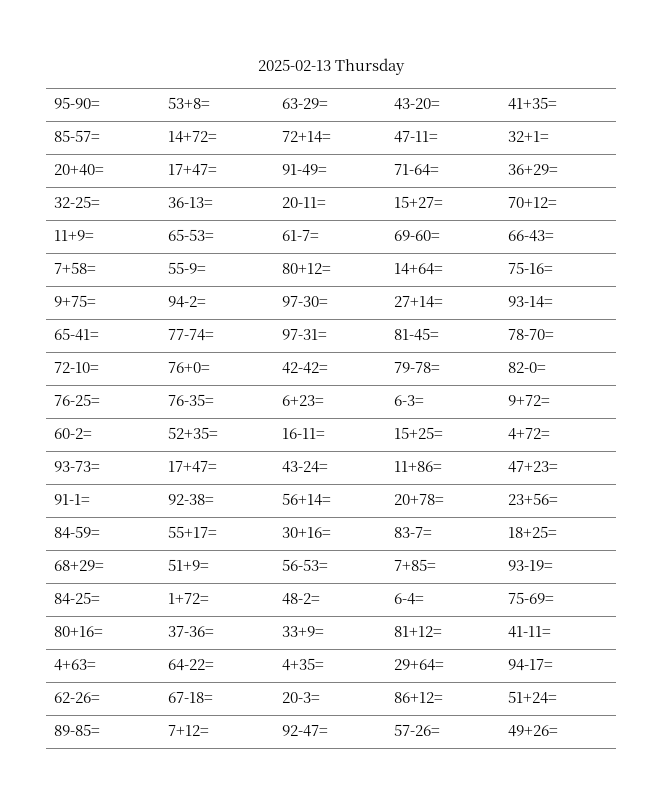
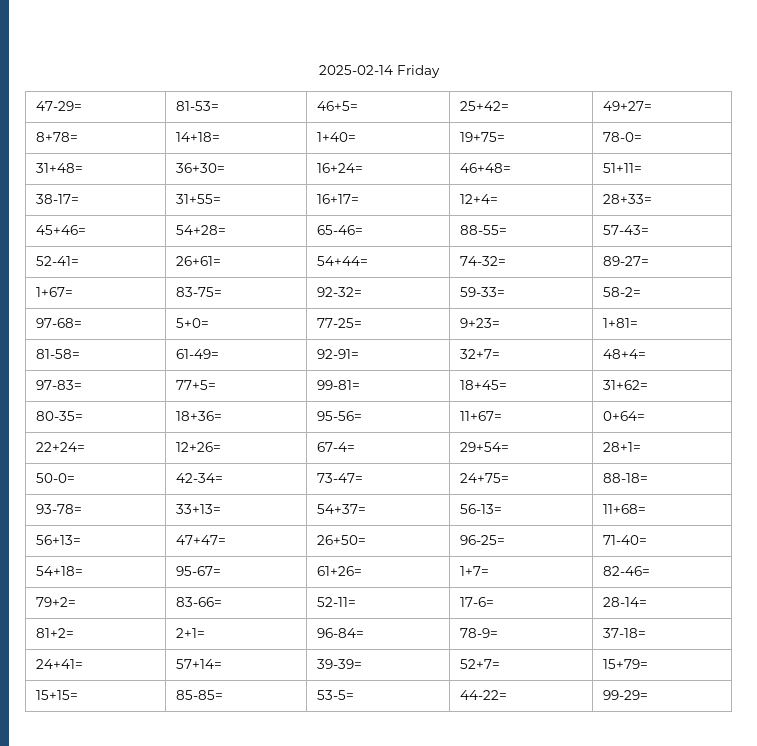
[257,58,406,75] [54,97,101,109] [168,97,211,109] [282,98,329,109] [394,98,441,110] [508,97,558,110] [54,130,101,142] [168,131,218,143] [282,131,332,143] [394,131,439,143] [508,131,550,142] [54,164,105,176] [168,164,218,176] [282,164,328,176] [394,164,440,176] [508,164,559,175] [54,196,101,208] [168,197,214,208] [282,197,327,208] [394,196,444,208] [508,197,558,208] [54,230,95,241] [168,229,215,241] [282,230,320,241] [394,230,441,241] [508,230,555,242] [54,262,97,274] [168,262,207,274] [282,263,332,274] [394,263,444,275] [508,262,554,274] [54,295,97,307] [168,296,207,308] [282,296,329,307] [394,296,444,308] [508,296,554,308] [54,328,100,341] [168,329,215,341] [282,329,328,340] [394,328,440,341] [508,329,555,340] [54,362,100,373] [168,362,211,373] [282,362,329,374] [394,362,441,373] [508,362,547,373] [54,394,101,406] [168,394,215,406] [282,395,325,406] [394,395,425,406] [508,395,551,406] [54,428,93,439] [168,427,219,439] [282,428,326,439] [394,427,444,439] [508,428,551,440] [54,461,101,472] [168,461,218,473] [282,461,329,473] [394,461,443,472] [508,461,559,473] [54,494,91,505] [168,494,215,505] [282,493,332,506] [394,494,445,505] [508,493,559,505] [54,526,101,539] [168,526,218,538] [282,527,332,538] [394,527,433,538] [508,526,558,538] [54,560,105,571] [168,559,210,571] [282,559,329,571] [394,559,437,571] [508,560,554,571] [54,592,101,605] [168,593,210,604] [282,593,321,605] [394,593,425,605] [508,592,555,604] [54,626,104,637] [168,626,215,637] [282,626,325,637] [394,626,443,637] [508,626,552,638] [54,659,97,671] [168,659,215,671] [282,658,325,671] [394,659,445,671] [508,659,554,671] [54,692,101,703] [168,692,214,703] [282,692,321,703] [394,692,444,703] [508,691,558,704] [54,724,101,736] [168,725,210,736] [282,725,329,737] [394,724,441,736] [508,725,559,737] 2025-02-13 Thursday // 95-90= | 53+8= | 63-29= | 43-20= | 41+35= // 85-57= | 14+72= | 72+14= | 47-11= | 32+1= // 20+40= | 17+47= | 91-49= | 71-64= | 36+29= // 32-25= | 36-13= | 20-11= | 15+27= | 70+12= // 11+9= | 65-53= | 61-7= | 69-60= | 66-43= // 7+58= | 55-9= | 80+12= | 14+64= | 75-16= // 9+75= | 94-2= | 97-30= | 27+14= | 93-14= // 65-41= | 77-74= | 97-31= | 81-45= | 78-70= // 72-10= | 76+0= | 42-42= | 79-78= | 82-0= // 76-25= | 76-35= | 6+23= | 6-3= | 9+72= // 60-2= | 52+35= | 16-11= | 15+25= | 4+72= // 93-73= | 17+47= | 43-24= | 11+86= | 47+23= // 91-1= | 92-38= | 56+14= | 20+78= | 23+56= // 84-59= | 55+17= | 30+16= | 83-7= | 18+25= // 68+29= | 51+9= | 56-53= | 7+85= | 93-19= // 84-25= | 1+72= | 48-2= | 6-4= | 75-69= // 80+16= | 37-36= | 33+9= | 81+12= | 41-11= // 4+63= | 64-22= | 4+35= | 29+64= | 94-17= // 62-26= | 67-18= | 20-3= | 86+12= | 51+24= // 89-85= | 7+12= | 92-47= | 57-26= | 49+26= -> [318,65,440,78] [35,101,82,111] [175,101,219,111] [316,101,358,111] [459,101,509,111] [602,101,652,111] [35,132,78,142] [175,132,220,142] [316,132,356,142] [459,132,505,142] [602,132,642,142] [35,163,83,173] [175,163,225,173] [316,163,363,173] [459,163,511,173] [602,163,642,173] [35,194,79,204] [175,194,221,204] [316,194,359,204] [459,194,498,204] [602,194,652,204] [35,225,86,235] [175,225,226,235] [316,225,363,235] [459,225,507,235] [602,225,649,235] [35,256,79,266] [175,256,221,266] [316,256,368,266] [459,256,506,266] [602,256,649,266] [35,287,73,297] [175,287,222,297] [316,287,362,297] [459,287,505,297] [602,287,641,297] [35,318,82,328] [175,318,209,328] [316,318,362,328] [459,318,500,328] [602,318,638,328] [35,349,80,359] [175,349,219,359] [316,349,359,359] [459,349,500,359] [602,349,646,359] [35,380,82,390] [175,380,216,390] [316,380,360,390] [459,380,507,390] [602,380,648,390] [35,411,83,421] [175,411,222,421] [316,411,362,421] [459,411,502,421] [602,411,645,421] [35,442,85,452] [175,442,221,452] [316,442,355,452] [459,442,509,452] [602,442,641,452] [35,473,75,483] [175,473,223,483] [316,473,363,483] [459,473,509,483] [602,473,648,483] [35,504,82,514] [175,504,221,514] [316,504,366,514] [459,504,502,514] [602,504,646,514] [35,535,81,545] [175,535,226,545] [316,535,366,545] [459,535,505,545] [602,535,647,545] [35,566,83,576] [175,566,221,576] [316,566,362,576] [459,566,489,576] [602,566,650,576] [35,597,76,607] [175,597,222,607] [316,597,356,607] [459,597,494,607] [602,597,647,607] [35,628,74,638] [175,628,205,638] [316,628,364,638] [459,628,498,638] [602,628,646,638] [35,659,83,669] [175,659,222,669] [316,659,362,669] [459,659,500,669] [602,659,648,669] [35,690,78,700] [175,690,223,700] [316,690,354,700] [459,690,507,700] [602,690,648,700] 2025-02-14 Friday // 47-29= | 81-53= | 46+5= | 25+42= | 49+27= // 8+78= | 14+18= | 1+40= | 19+75= | 78-0= // 31+48= | 36+30= | 16+24= | 46+48= | 51+11= // 38-17= | 31+55= | 16+17= | 12+4= | 28+33= // 45+46= | 54+28= | 65-46= | 88-55= | 57-43= // 52-41= | 26+61= | 54+44= | 74-32= | 89-27= // 1+67= | 83-75= | 92-32= | 59-33= | 58-2= // 97-68= | 5+0= | 77-25= | 9+23= | 1+81= // 81-58= | 61-49= | 92-91= | 32+7= | 48+4= // 97-83= | 77+5= | 99-81= | 18+45= | 31+62= // 80-35= | 18+36= | 95-56= | 11+67= | 0+64= // 22+24= | 12+26= | 67-4= | 29+54= | 28+1= // 50-0= | 42-34= | 73-47= | 24+75= | 88-18= // 93-78= | 33+13= | 54+37= | 56-13= | 11+68= // 56+13= | 47+47= | 26+50= | 96-25= | 71-40= // 54+18= | 95-67= | 61+26= | 1+7= | 82-46= // 79+2= | 83-66= | 52-11= | 17-6= | 28-14= // 81+2= | 2+1= | 96-84= | 78-9= | 37-18= // 24+41= | 57+14= | 39-39= | 52+7= | 15+79= // 15+15= | 85-85= | 53-5= | 44-22= | 99-29=

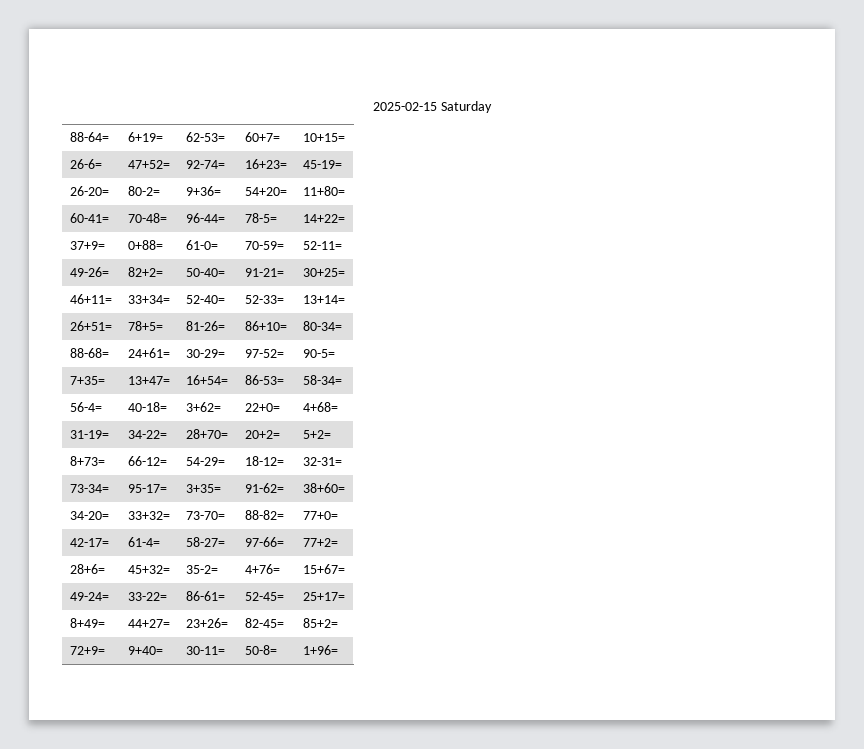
[318,65,440,78] [35,101,82,111] [175,101,219,111] [316,101,358,111] [459,101,509,111] [602,101,652,111] [35,132,78,142] [175,132,220,142] [316,132,356,142] [459,132,505,142] [602,132,642,142] [35,163,83,173] [175,163,225,173] [316,163,363,173] [459,163,511,173] [602,163,642,173] [35,194,79,204] [175,194,221,204] [316,194,359,204] [459,194,498,204] [602,194,652,204] [35,225,86,235] [175,225,226,235] [316,225,363,235] [459,225,507,235] [602,225,649,235] [35,256,79,266] [175,256,221,266] [316,256,368,266] [459,256,506,266] [602,256,649,266] [35,287,73,297] [175,287,222,297] [316,287,362,297] [459,287,505,297] [602,287,641,297] [35,318,82,328] [175,318,209,328] [316,318,362,328] [459,318,500,328] [602,318,638,328] [35,349,80,359] [175,349,219,359] [316,349,359,359] [459,349,500,359] [602,349,646,359] [35,380,82,390] [175,380,216,390] [316,380,360,390] [459,380,507,390] [602,380,648,390] [35,411,83,421] [175,411,222,421] [316,411,362,421] [459,411,502,421] [602,411,645,421] [35,442,85,452] [175,442,221,452] [316,442,355,452] [459,442,509,452] [602,442,641,452] [35,473,75,483] [175,473,223,483] [316,473,363,483] [459,473,509,483] [602,473,648,483] [35,504,82,514] [175,504,221,514] [316,504,366,514] [459,504,502,514] [602,504,646,514] [35,535,81,545] [175,535,226,545] [316,535,366,545] [459,535,505,545] [602,535,647,545] [35,566,83,576] [175,566,221,576] [316,566,362,576] [459,566,489,576] [602,566,650,576] [35,597,76,607] [175,597,222,607] [316,597,356,607] [459,597,494,607] [602,597,647,607] [35,628,74,638] [175,628,205,638] [316,628,364,638] [459,628,498,638] [602,628,646,638] [35,659,83,669] [175,659,222,669] [316,659,362,669] [459,659,500,669] [602,659,648,669] [35,690,78,700] [175,690,223,700] [316,690,354,700] [459,690,507,700] [602,690,648,700] 2025-02-14 Friday // 47-29= | 81-53= | 46+5= | 25+42= | 49+27= // 8+78= | 14+18= | 1+40= | 19+75= | 78-0= // 31+48= | 36+30= | 16+24= | 46+48= | 51+11= // 38-17= | 31+55= | 16+17= | 12+4= | 28+33= // 45+46= | 54+28= | 65-46= | 88-55= | 57-43= // 52-41= | 26+61= | 54+44= | 74-32= | 89-27= // 1+67= | 83-75= | 92-32= | 59-33= | 58-2= // 97-68= | 5+0= | 77-25= | 9+23= | 1+81= // 81-58= | 61-49= | 92-91= | 32+7= | 48+4= // 97-83= | 77+5= | 99-81= | 18+45= | 31+62= // 80-35= | 18+36= | 95-56= | 11+67= | 0+64= // 22+24= | 12+26= | 67-4= | 29+54= | 28+1= // 50-0= | 42-34= | 73-47= | 24+75= | 88-18= // 93-78= | 33+13= | 54+37= | 56-13= | 11+68= // 56+13= | 47+47= | 26+50= | 96-25= | 71-40= // 54+18= | 95-67= | 61+26= | 1+7= | 82-46= // 79+2= | 83-66= | 52-11= | 17-6= | 28-14= // 81+2= | 2+1= | 96-84= | 78-9= | 37-18= // 24+41= | 57+14= | 39-39= | 52+7= | 15+79= // 15+15= | 85-85= | 53-5= | 44-22= | 99-29= -> [373,101,492,113] [69,132,109,142] [127,132,163,142] [185,132,225,142] [244,132,280,142] [302,133,345,142] [69,159,102,169] [127,160,170,169] [185,160,225,169] [244,159,287,169] [302,160,342,169] [69,186,109,196] [127,186,160,196] [185,186,221,196] [244,187,287,196] [302,186,345,196] [69,213,109,223] [127,213,167,223] [185,213,225,223] [244,213,277,223] [302,214,345,223] [69,241,105,250] [127,240,163,250] [185,240,218,250] [244,241,284,250] [302,241,342,250] [69,267,109,277] [127,267,163,277] [185,268,225,277] [244,268,284,277] [302,268,345,277] [69,294,112,304] [127,295,170,304] [185,295,225,304] [244,295,284,304] [302,295,345,304] [69,321,112,331] [127,321,163,331] [185,321,225,331] [244,321,287,331] [302,321,342,331] [69,348,109,358] [127,348,170,358] [185,349,225,358] [244,349,284,358] [302,349,335,358] [69,376,105,385] [127,376,170,385] [185,375,228,385] [244,375,284,385] [302,375,342,385] [69,402,102,412] [127,402,167,412] [185,402,221,412] [244,403,280,412] [302,402,338,412] [69,430,109,439] [127,430,167,439] [185,429,228,439] [244,430,280,439] [302,430,331,439] [69,456,105,466] [127,456,167,466] [185,457,225,466] [244,456,284,466] [302,457,342,466] [69,484,109,493] [127,484,167,493] [185,484,221,493] [244,483,284,493] [302,483,345,493] [69,511,109,520] [127,511,170,520] [185,511,225,520] [244,510,284,520] [302,511,338,520] [69,538,109,547] [127,537,160,547] [185,537,225,547] [244,537,284,547] [302,538,338,547] [69,564,105,574] [127,565,170,574] [185,565,218,574] [244,564,280,574] [302,564,345,574] [69,592,109,601] [127,592,167,601] [185,591,225,601] [244,592,284,601] [302,592,345,601] [69,618,105,628] [127,619,170,628] [185,618,228,628] [244,618,284,628] [302,618,338,628] [69,646,105,655] [127,646,163,655] [185,646,225,655] [244,645,277,655] [302,645,338,655] 2025-02-15 Saturday // 88-64= | 6+19= | 62-53= | 60+7= | 10+15= // 26-6= | 47+52= | 92-74= | 16+23= | 45-19= // 26-20= | 80-2= | 9+36= | 54+20= | 11+80= // 60-41= | 70-48= | 96-44= | 78-5= | 14+22= // 37+9= | 0+88= | 61-0= | 70-59= | 52-11= // 49-26= | 82+2= | 50-40= | 91-21= | 30+25= // 46+11= | 33+34= | 52-40= | 52-33= | 13+14= // 26+51= | 78+5= | 81-26= | 86+10= | 80-34= // 88-68= | 24+61= | 30-29= | 97-52= | 90-5= // 7+35= | 13+47= | 16+54= | 86-53= | 58-34= // 56-4= | 40-18= | 3+62= | 22+0= | 4+68= // 31-19= | 34-22= | 28+70= | 20+2= | 5+2= // 8+73= | 66-12= | 54-29= | 18-12= | 32-31= // 73-34= | 95-17= | 3+35= | 91-62= | 38+60= // 34-20= | 33+32= | 73-70= | 88-82= | 77+0= // 42-17= | 61-4= | 58-27= | 97-66= | 77+2= // 28+6= | 45+32= | 35-2= | 4+76= | 15+67= // 49-24= | 33-22= | 86-61= | 52-45= | 25+17= // 8+49= | 44+27= | 23+26= | 82-45= | 85+2= // 72+9= | 9+40= | 30-11= | 50-8= | 1+96=

